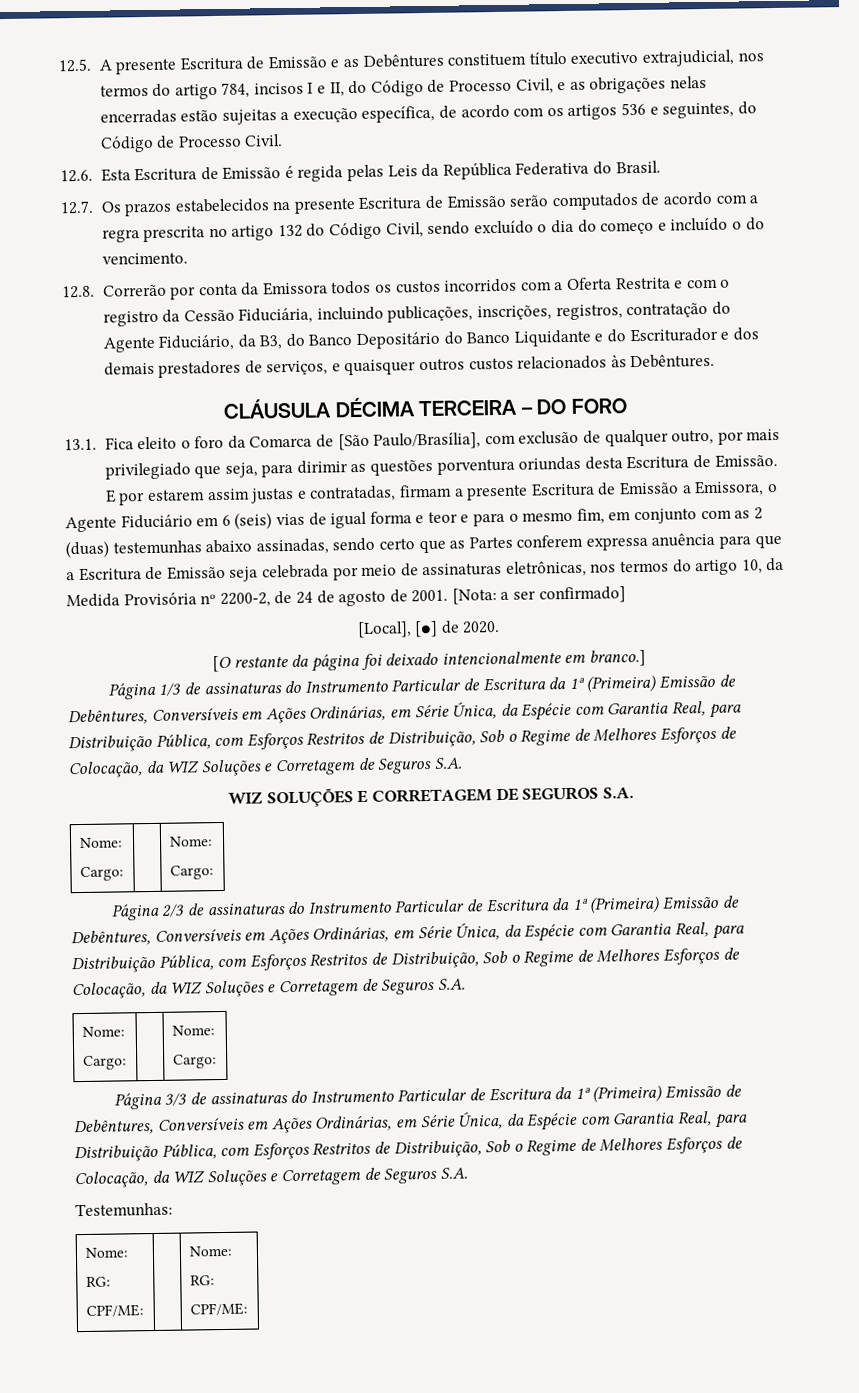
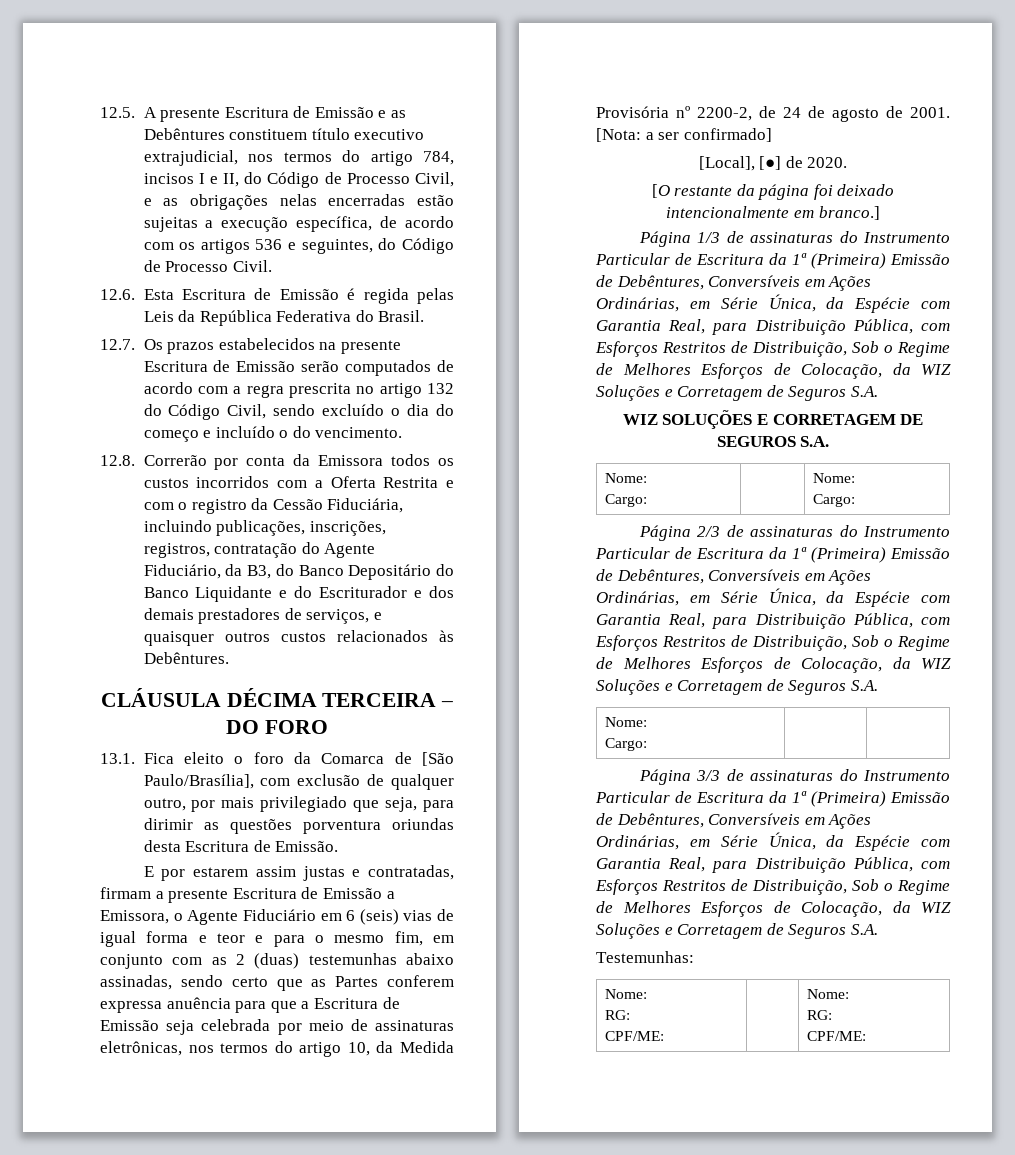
[171,1025,215,1036] [172,1054,217,1069] Nome: // Cargo: -> (648, 744) none

